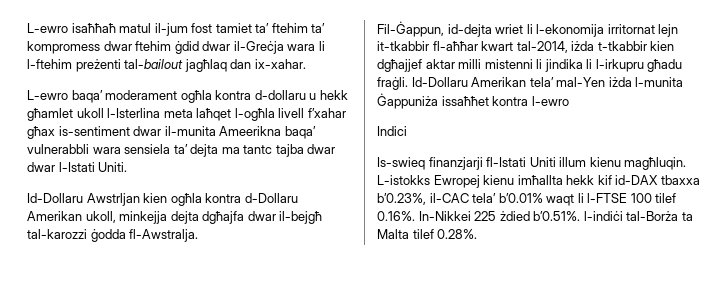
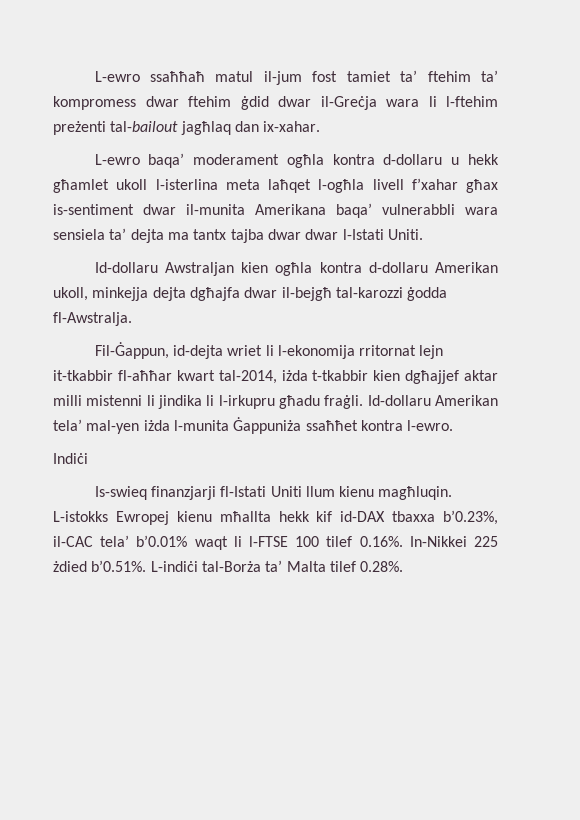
[27,23,116,33] L-ewro isaħħaħ -> [94,71,205,82] L-ewro ssaħħaħ
[107,108,161,118] l-Isterlina -> [155,179,218,190] l-isterlina
[219,126,282,136] Ameerikna -> [255,204,326,215] Amerikana
[243,145,273,154] tantc -> [193,229,227,240] tantx
[27,193,140,206] Id-Dollaru Awstrljan -> [94,262,234,276] Id-dollaru Awstraljan
[244,193,298,203] d-Dollaru -> [368,262,428,273] d-dollaru
[607,24,655,34] irritornat -> [359,345,417,356] rritornat
[411,77,468,87] Id-Dollaru -> [367,395,431,406] Id-dollaru
[556,77,606,87] mal-Yen -> [86,420,140,434] mal-yen
[441,96,569,106] [377,126,407,136] issaħħet kontra l-ewro // Indici -> [305,420,454,431] [53,453,88,464] ssaħħet kontra l-ewro. // Indiċi
[559,157,587,167] illum -> [305,486,335,497] llum
[517,175,563,185] imħallta -> [219,511,271,522] mħallta
[583,211,693,221] l-indiċi tal-Borża ta -> [150,560,283,572] L-indiċi tal-Borża ta’

